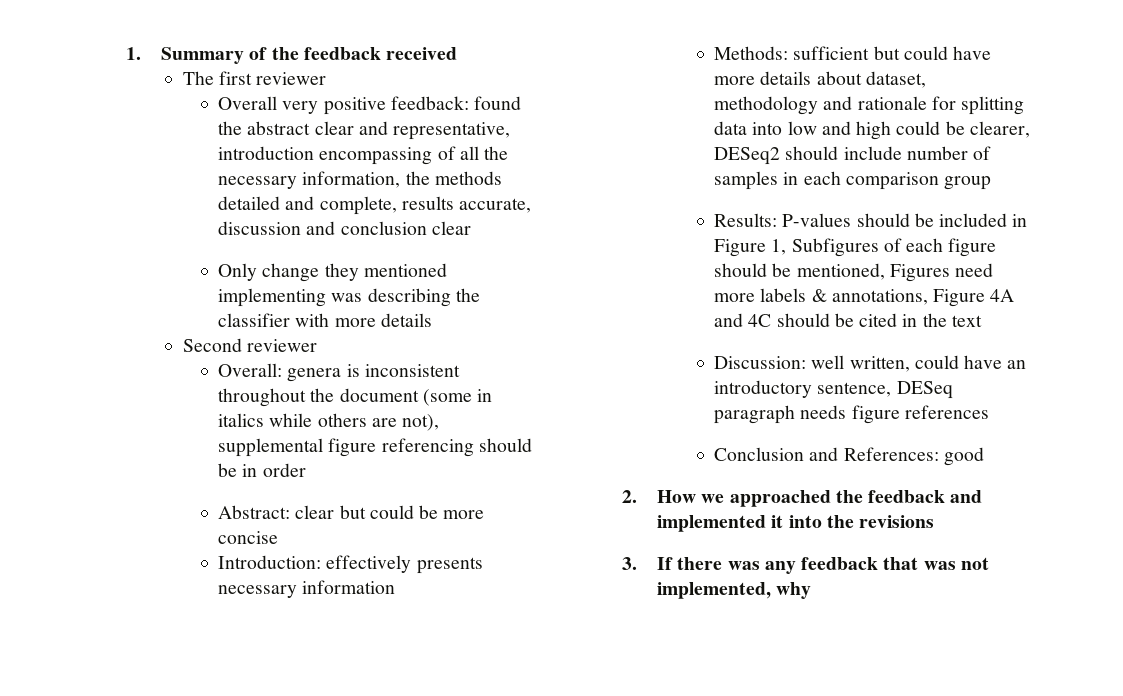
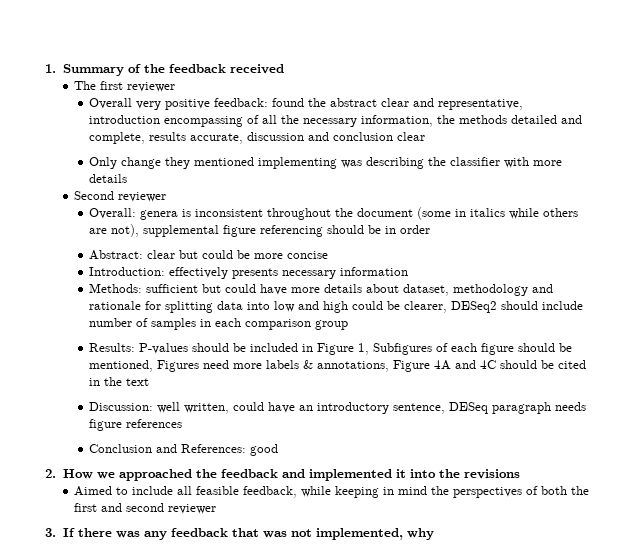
(935, 521) none -> [74,486,590,498] [74,503,217,514] // Aimed to include all feasible feedback, while keeping in mind the perspectives of both the first and second reviewer

